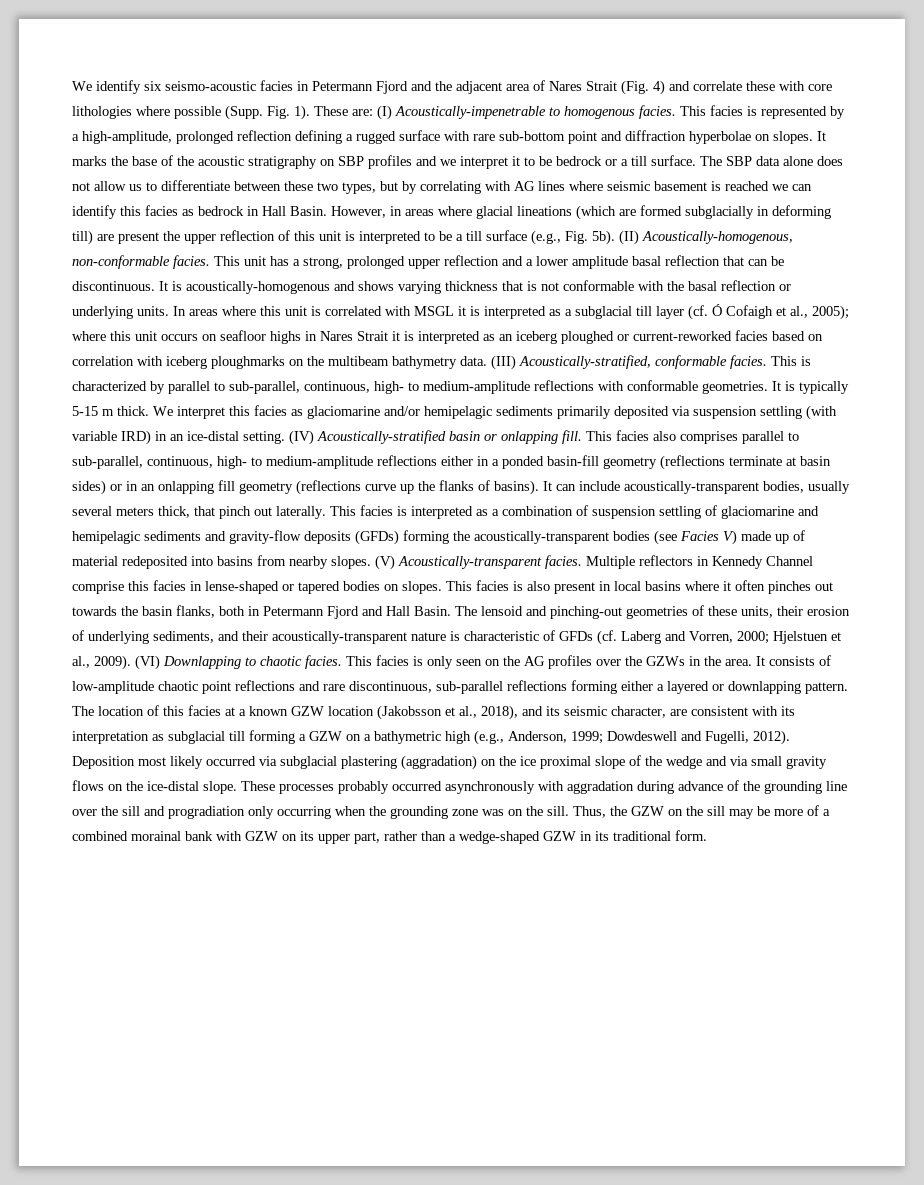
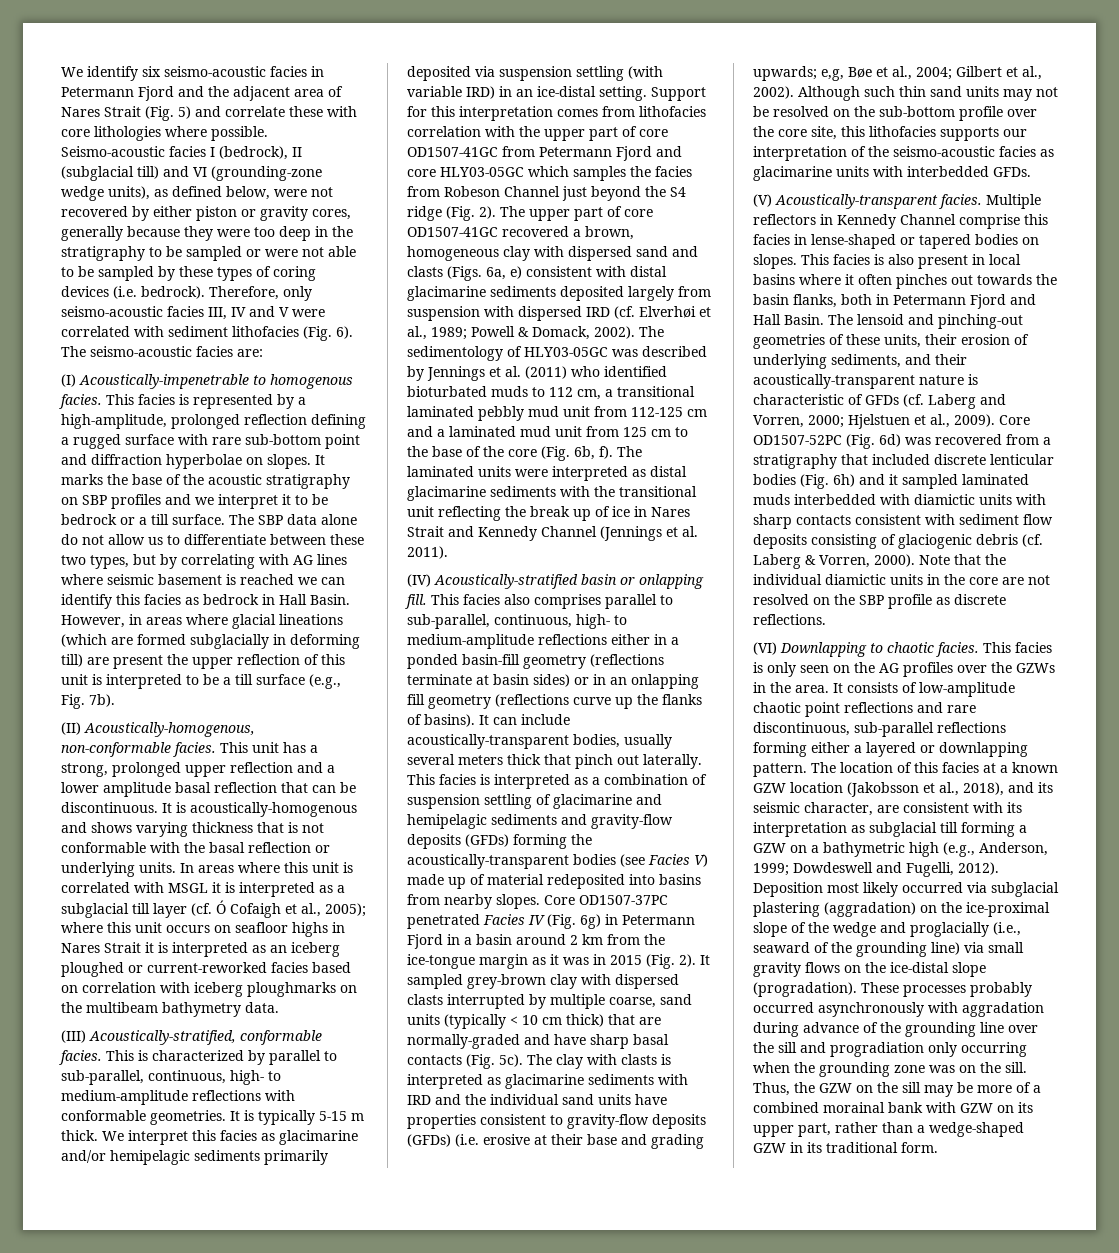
[653,80,665,95] 4) -> [178,106,191,119] 5)
[174,105,348,120] possible (Supp. Fig. 1). These -> [211,126,268,141] [61,146,302,160] [61,166,322,181] [61,186,333,201] [61,206,351,221] [61,226,353,241] [61,246,356,261] [61,266,316,281] [61,286,312,301] [61,306,325,320] [61,326,353,341] [61,346,233,357] possible. Seismo-acoustic facies I (bedrock), II (subglacial till) and VI (grounding-zone wedge units), as defined below, were not recovered by either piston or gravity cores, generally because they were too deep in the stratigraphy to be sampled or were not able to be sampled by these types of coring devices (i.e. bedrock). Therefore, only seismo-acoustic facies III, IV and V were correlated with sediment lithofacies (Fig. 6). The seismo-acoustic facies
(373, 112) none -> (263, 353) //
[817,156,843,166] does -> [61,534,78,545] do
[592,230,615,245] 5b). -> [89,694,115,707] 7b). //
(487, 361) none -> (279, 1007) //
[307,406,380,419] glaciomarine -> [279,1130,358,1145] glacimarine
(285, 437) none -> [651,87,706,101] [407,106,706,121] [407,126,668,141] [407,146,682,161] [407,166,692,181] [407,186,686,201] [407,206,653,221] [407,226,634,240] [407,246,698,261] [407,266,667,281] [407,286,711,301] [407,306,711,321] [407,326,664,340] [407,346,707,361] [407,366,667,381] [407,386,695,400] [407,406,707,421] [407,426,688,437] [407,446,642,461] [407,466,687,481] [407,486,697,501] [407,506,690,521] [407,526,698,541] [407,546,448,559] Support for this interpretation comes from lithofacies correlation with the upper part of core OD1507-41GC from Petermann Fjord and core HLY03-05GC which samples the facies from Robeson Channel just beyond the S4 ridge (Fig. 2). The upper part of core OD1507-41GC recovered a brown, homogeneous clay with dispersed sand and clasts (Figs. 6a, e) consistent with distal glacimarine sediments deposited largely from suspension with dispersed IRD (cf. Elverhøi et al., 1989; Powell & Domack, 2002). The sedimentology of HLY03-05GC was described by Jennings et al. (2011) who identified bioturbated muds to 112 cm, a transitional laminated pebbly mud unit from 112-125 cm and a laminated mud unit from 125 cm to the base of the core (Fig. 6b, f). The laminated units were interpreted as distal glacimarine sediments with the transitional unit reflecting the break up of ice in Nares Strait and Kennedy Channel (Jennings et al. 2011). //
[158,506,190,518] thick, -> [507,754,541,765] thick
[721,506,794,519] glaciomarine -> [553,794,632,809] glacimarine
(371, 562) none -> [544,895,668,905] [407,914,695,929] [407,934,665,949] [407,954,710,969] [407,974,679,989] [407,994,692,1009] [407,1014,661,1029] [407,1034,669,1049] [407,1054,671,1069] [407,1074,688,1089] [407,1094,667,1105] [407,1114,706,1129] [407,1134,704,1149] [753,66,1042,81] [753,86,1058,101] [753,106,1037,121] [753,126,1027,141] [753,146,1054,161] [753,166,1031,181] Core OD1507-37PC penetrated Facies IV (Fig. 6g) in Petermann Fjord in a basin around 2 km from the ice-tongue margin as it was in 2015 (Fig. 2). It sampled grey-brown clay with dispersed clasts interrupted by multiple coarse, sand units (typically < 10 cm thick) that are normally-graded and have sharp basal contacts (Fig. 5c). The clay with clasts is interpreted as glacimarine sediments with IRD and the individual sand units have properties consistent to gravity-flow deposits (GFDs) (i.e. erosive at their base and grading upwards; e,g, Bøe et al., 2004; Gilbert et al., 2002). Although such thin sand units may not be resolved on the sub-bottom profile over the core site, this lithofacies supports our interpretation of the seismo-acoustic facies as glacimarine units with interbedded GFDs. //
(131, 662) none -> [999,415,1030,425] [753,434,1051,449] [753,454,1054,469] [753,474,1029,489] [753,494,1046,505] [753,514,1053,529] [753,534,1043,549] [753,554,1006,569] [753,574,1050,585] [753,594,1006,609] [753,614,826,625] Core OD1507-52PC (Fig. 6d) was recovered from a stratigraphy that included discrete lenticular bodies (Fig. 6h) and it sampled laminated muds interbedded with diamictic units with sharp contacts consistent with sediment flow deposits consisting of glaciogenic debris (cf. Laberg & Vorren, 2000). Note that the individual diamictic units in the core are not resolved on the SBP profile as discrete reflections. //
[520,756,591,769] ice proximal -> [966,902,1050,917] ice-proximal
(727, 761) none -> [910,922,1021,937] [753,942,960,957] proglacially (i.e., seaward of the grounding line)
[203,781,237,794] slope. -> [952,962,986,977] [753,982,857,997] slope (progradation).

